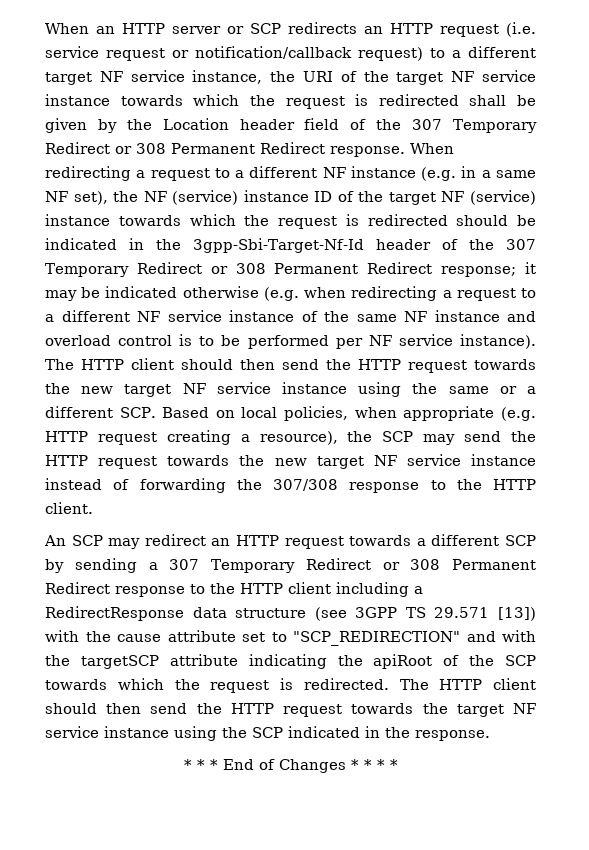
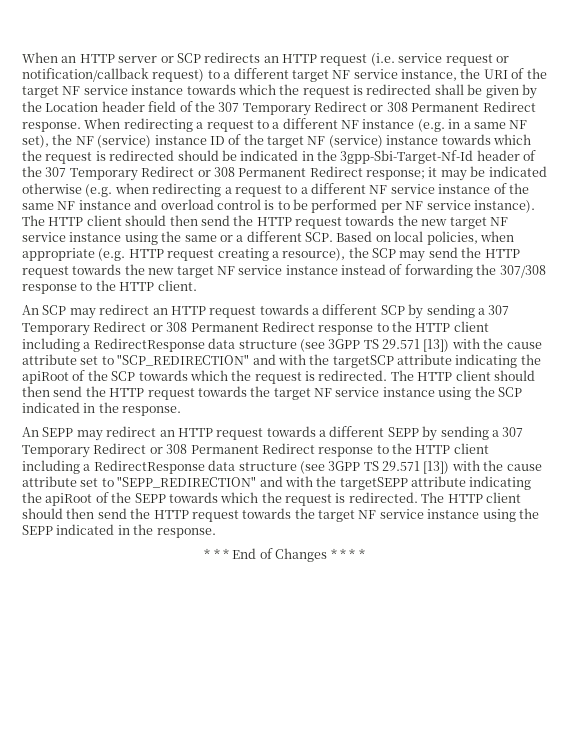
(490, 735) none -> [22,426,524,441] [22,443,489,458] [22,460,542,474] [22,476,532,490] [22,492,521,506] [22,508,539,522] [22,524,216,538] // An SEPP may redirect an HTTP request towards a different SEPP by sending a 307 Temporary Redirect or 308 Permanent Redirect response to the HTTP client including a RedirectResponse data structure (see 3GPP TS 29.571 [13]) with the cause attribute set to "SEPP_REDIRECTION" and with the targetSEPP attribute indicating the apiRoot of the SEPP towards which the request is redirected. The HTTP client should then send the HTTP request towards the target NF service instance using the SEPP indicated in the response.

